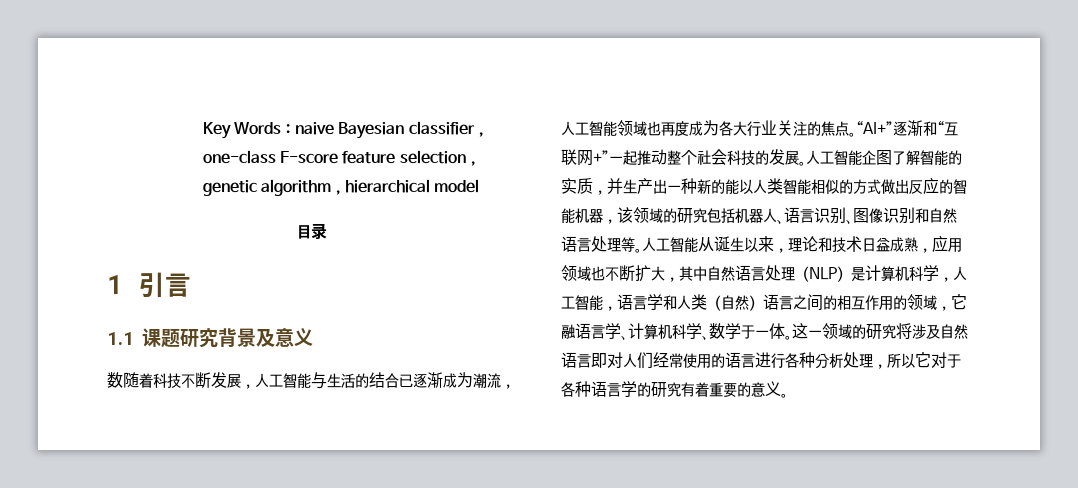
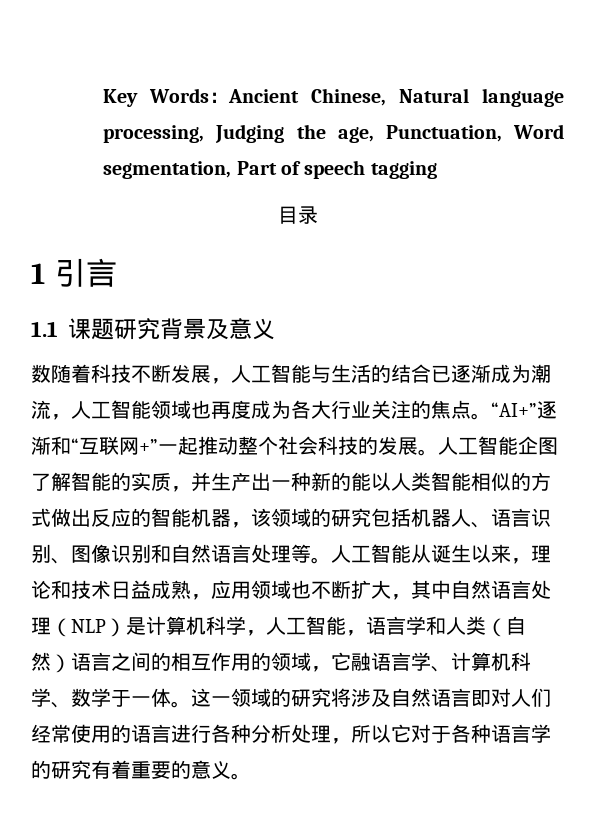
[294,121,488,139] [202,150,480,166] [202,179,480,196] naive Bayesian classifier，one-class F-score feature selection，genetic algorithm，hierarchical model -> [228,88,564,107] [103,124,564,143] [103,160,437,179] Ancient Chinese, Natural language processing, Judging the age, Punctuation, Word segmentation, Part of speech tagging

